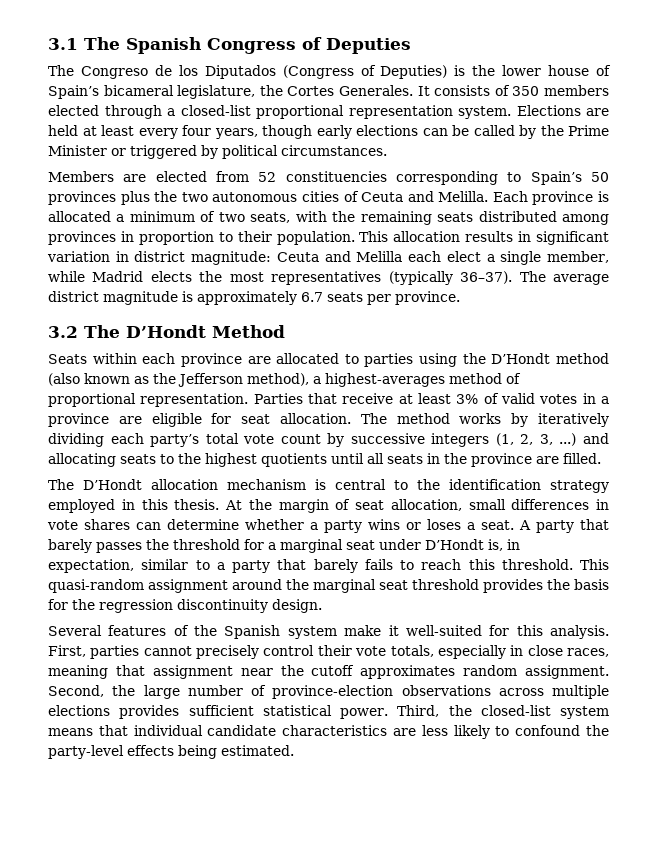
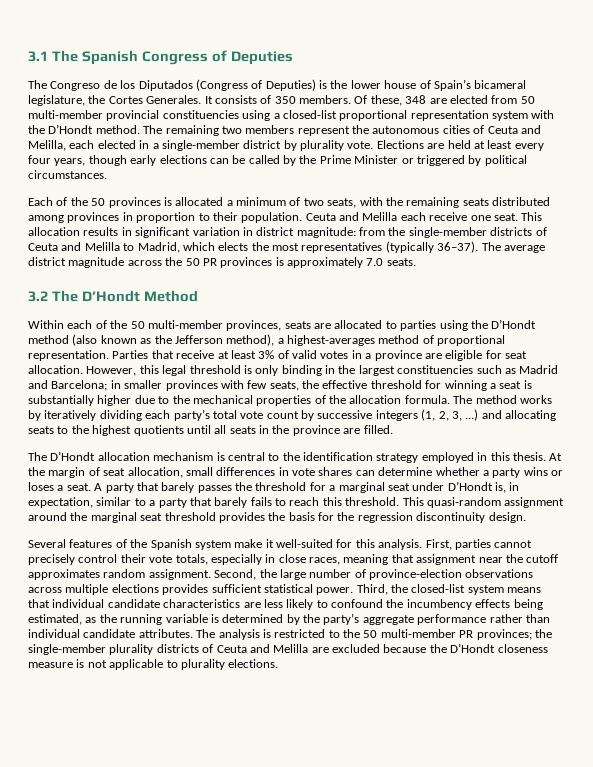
[544,85,610,96] [48,105,511,119] members elected through a closed-list proportional representation system. -> [299,95,535,106] [28,110,555,121] [28,124,541,136] [28,140,374,151] members. Of these, 348 are elected from 50 multi-member provincial constituencies using a closed-list proportional representation system with the D’Hondt method. The remaining two members represent the autonomous cities of Ceuta and Melilla, each elected in a single-member district by plurality vote.
[48,171,609,185] [48,191,594,205] Members are elected from 52 constituencies corresponding to Spain’s 50 provinces plus the two autonomous cities of Ceuta and Melilla. Each province -> [28,197,161,208] Each of the 50 provinces
(355, 238) none -> [305,212,518,221] Ceuta and Melilla each receive one seat.
[276,251,610,265] [48,271,144,282] Ceuta and Melilla each elect a single member, while Madrid -> [359,227,547,238] [28,242,215,253] from the single-member districts of Ceuta and Melilla to Madrid, which
[182,291,460,305] [48,325,285,338] [48,353,242,367] is approximately 6.7 seats per province. // 3.2 The D’Hondt Method // Seats within each province -> [127,257,416,268] [28,290,198,302] [28,320,311,331] across the 50 PR provinces is approximately 7.0 seats. // 3.2 The D’Hondt Method // Within each of the 50 multi-member provinces, seats
(351, 418) none -> [86,365,559,376] [28,380,532,391] [28,395,450,406] However, this legal threshold is only binding in the largest constituencies such as Madrid and Barcelona; in smaller provinces with few seats, the effective threshold for winning a seat is substantially higher due to the mechanical properties of the allocation formula.
[48,745,124,759] party-level -> [406,599,472,610] incumbency
[221,745,294,756] estimated. -> [28,613,550,625] [28,629,552,640] [28,643,548,655] [28,659,279,670] estimated, as the running variable is determined by the party’s aggregate performance rather than individual candidate attributes. The analysis is restricted to the 50 multi-member PR provinces; the single-member plurality districts of Ceuta and Melilla are excluded because the D’Hondt closeness measure is not applicable to plurality elections.

